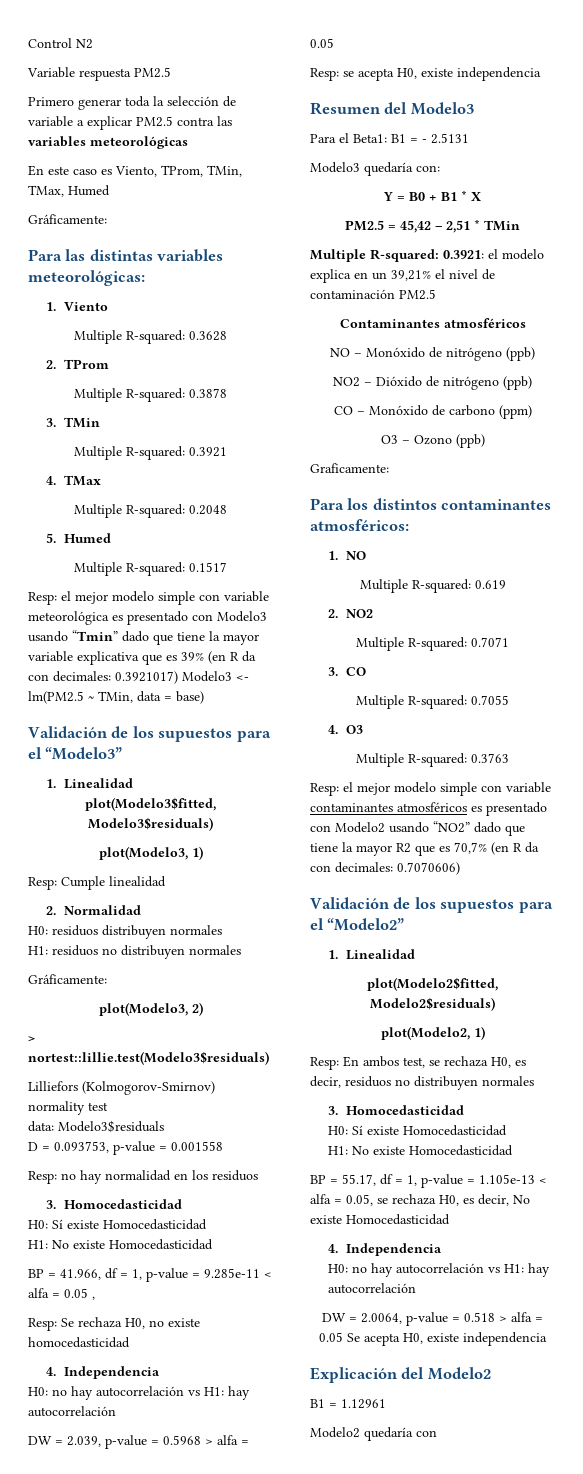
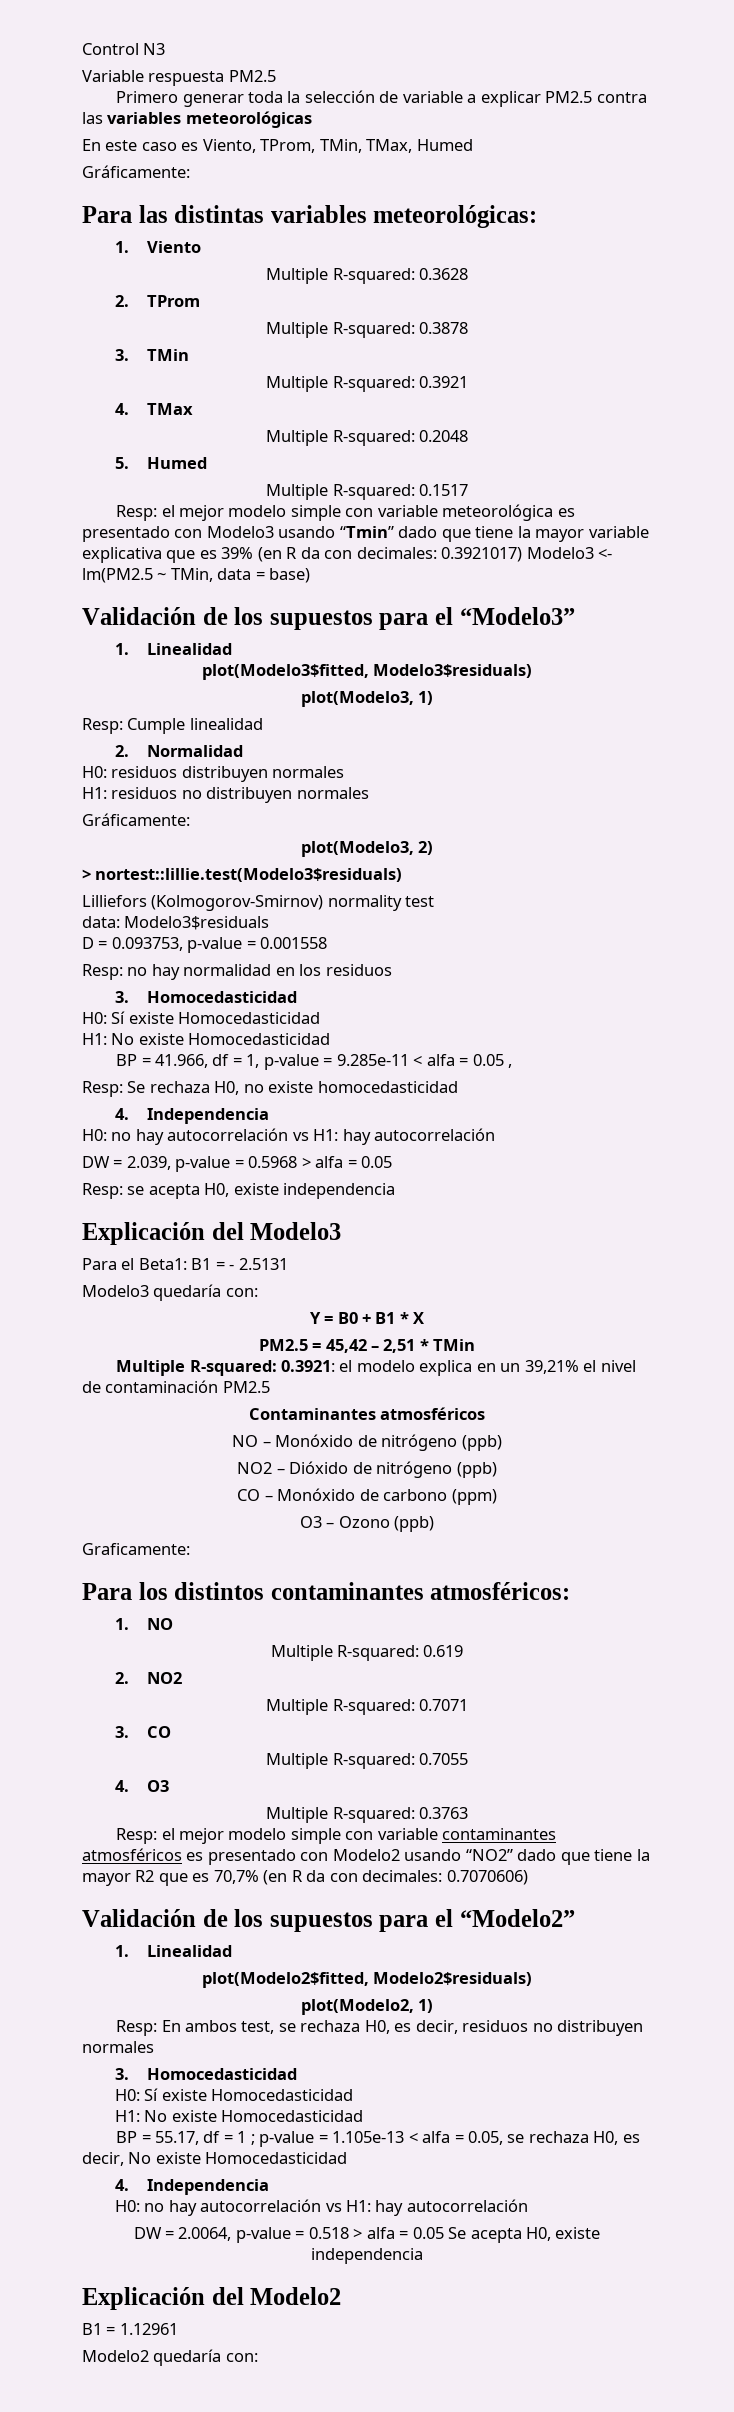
[76,39,93,49] N2 -> [143,43,166,55] N3
[310,102,381,115] Resumen -> [82,1222,205,1245] Explicación
[407,1175,417,1186] 1, -> [237,2131,255,2145] 1 ;
[416,1430,437,1437] con -> [225,2353,258,2362] con:

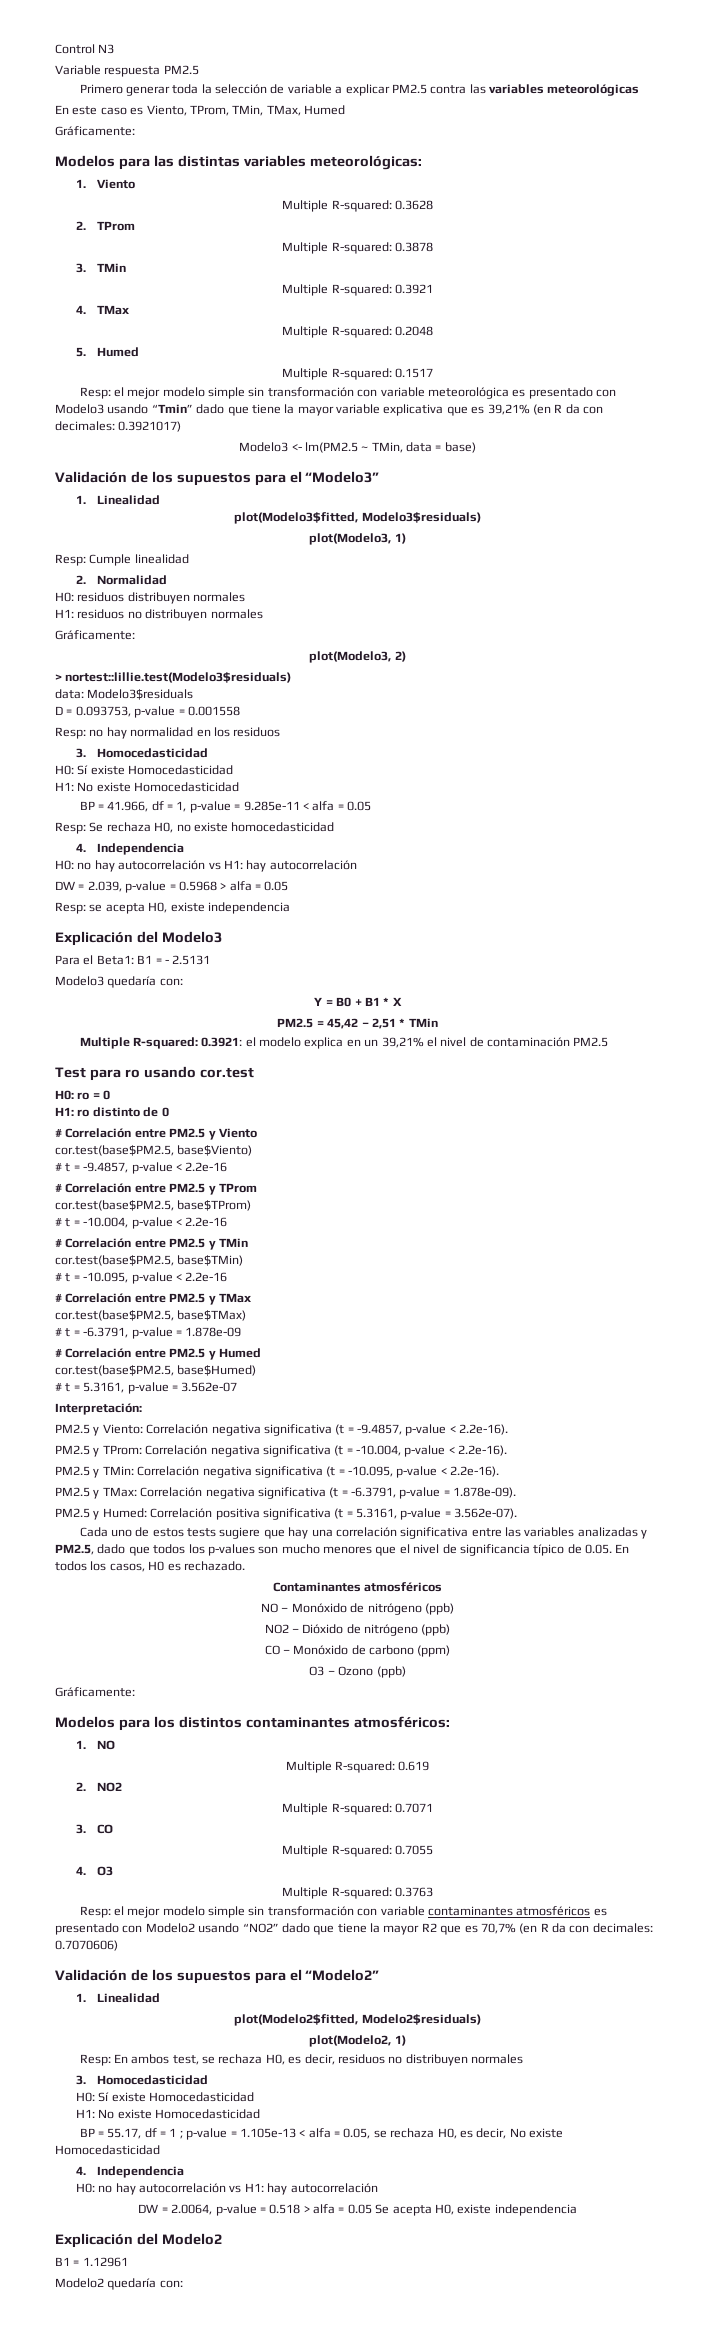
[82,206,132,223] Para -> [55,155,150,170] Modelos para
(341, 513) none -> [248,387,354,397] sin transformación
[221,547,254,559] 39% -> [487,404,530,415] 39,21%
(523, 554) none -> (182, 426) //
[82,895,435,911] // Lilliefors (Kolmogorov-Smirnov) normality test -> (292, 677) none
[508,1064,513,1068] , -> (372, 806) none
(270, 1387) none -> [55,1066,254,1081] [55,1090,111,1100] [55,1107,169,1117] [55,1128,257,1140] [55,1145,253,1156] [55,1162,228,1174] [55,1183,257,1195] [55,1200,252,1211] [55,1217,228,1229] [55,1238,248,1250] [55,1255,244,1266] [55,1272,228,1284] [55,1293,251,1305] [55,1310,247,1321] [55,1327,242,1339] [55,1348,261,1360] [55,1365,257,1376] [55,1382,238,1394] [55,1403,142,1415] [55,1424,509,1436] [55,1445,508,1457] [55,1466,500,1478] [55,1487,517,1499] [55,1508,518,1520] [79,1527,648,1539] [55,1544,630,1556] [55,1561,245,1572] // Test para ro usando cor.test // H0: ro = 0 // H1: ro distinto de 0 // # Correlación entre PM2.5 y Viento // cor.test(base$PM2.5, base$Viento) // # t = -9.4857, p-value < 2.2e-16 // # Correlación entre PM2.5 y TProm // cor.test(base$PM2.5, base$TProm) // # t = -10.004, p-value < 2.2e-16 // # Correlación entre PM2.5 y TMin // cor.test(base$PM2.5, base$TMin) // # t = -10.095, p-value < 2.2e-16 // # Correlación entre PM2.5 y TMax // cor.test(base$PM2.5, base$TMax) // # t = -6.3791, p-value = 1.878e-09 // # Correlación entre PM2.5 y Humed // cor.test(base$PM2.5, base$Humed) // # t = 5.3161, p-value = 3.562e-07 // Interpretación: // PM2.5 y Viento: Correlación negativa significativa (t = -9.4857, p-value < 2.2e-16). // PM2.5 y TProm: Correlación negativa significativa (t = -10.004, p-value < 2.2e-16). // PM2.5 y TMin: Correlación negativa significativa (t = -10.095, p-value < 2.2e-16). // PM2.5 y TMax: Correlación negativa significativa (t = -6.3791, p-value = 1.878e-09). // PM2.5 y Humed: Correlación positiva significativa (t = 5.3161, p-value = 3.562e-07). // Cada uno de estos tests sugiere que hay una correlación significativa entre las variables analizadas y PM2.5, dado que todos los p-values son mucho menores que el nivel de significancia típico de 0.05. En todos los casos, H0 es rechazado.
[82,1543,190,1555] [82,1583,132,1600] Graficamente: // Para -> [55,1687,135,1697] [55,1716,150,1731] Gráficamente: // Modelos para
(341, 1836) none -> [248,1906,354,1916] sin transformación

